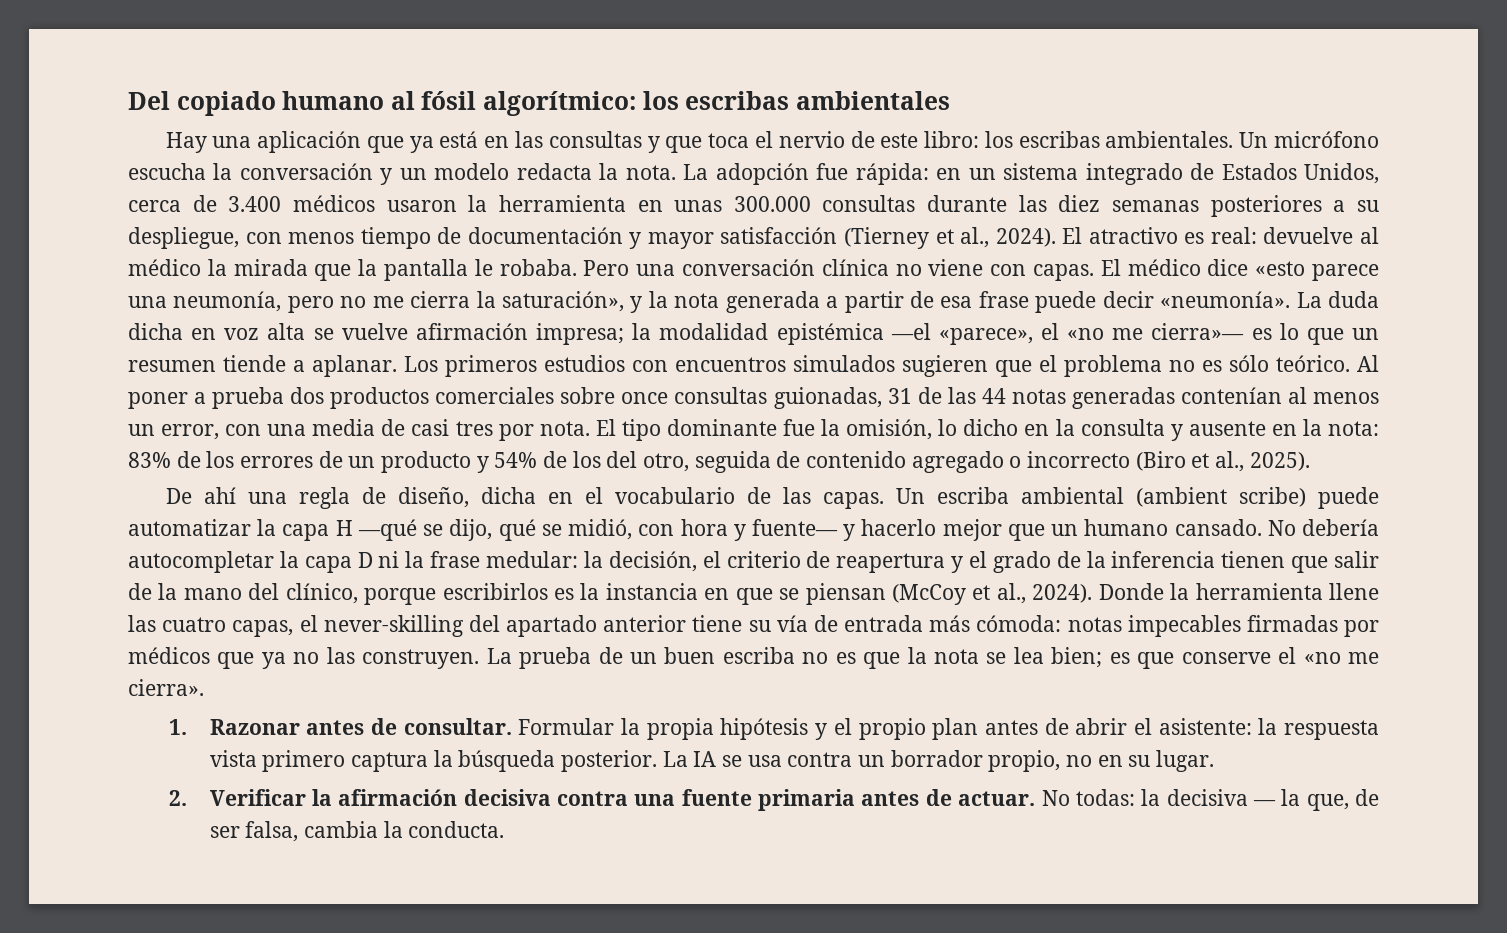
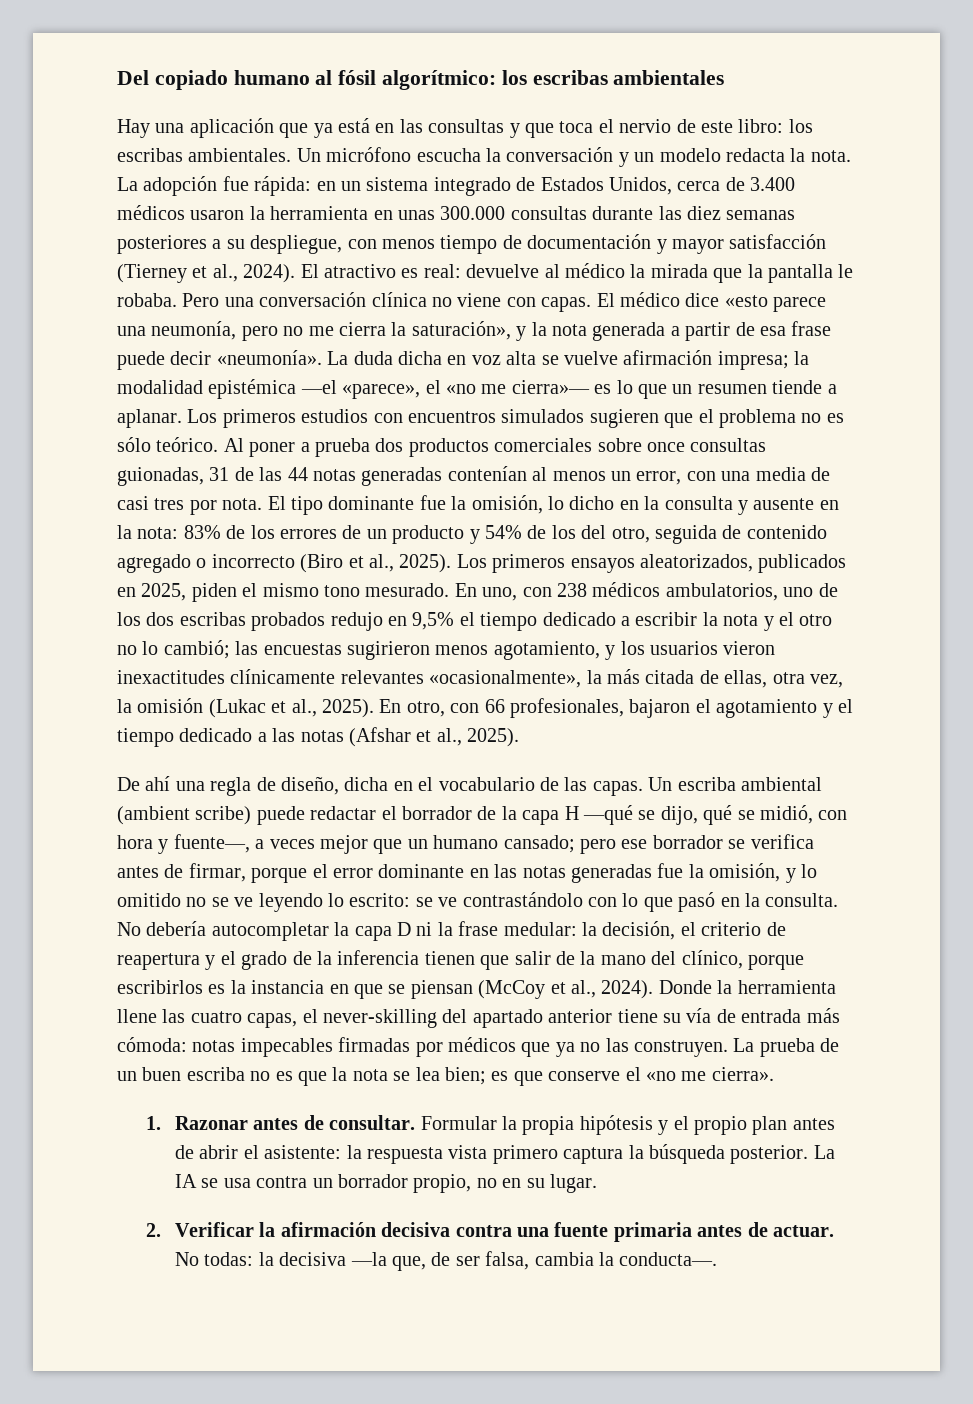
(1310, 461) none -> [456,554,847,573] [117,582,838,602] [117,612,833,631] [117,640,776,660] [117,669,843,688] [117,698,853,718] [117,727,520,747] Los primeros ensayos aleatorizados, publicados en 2025, piden el mismo tono mesurado. En uno, con 238 médicos ambulatorios, uno de los dos escribas probados redujo en 9,5% el tiempo dedicado a escribir la nota y el otro no lo cambió; las encuestas sugirieron menos agotamiento, y los usuarios vieron inexactitudes clínicamente relevantes «ocasionalmente», la más citada de ellas, otra vez, la omisión (Lukac et al., 2025). En otro, con 66 profesionales, bajaron el agotamiento y el tiempo dedicado a las notas (Afshar et al., 2025).
[128,519,251,536] automatizar -> [310,806,497,820] redactar el borrador de
[751,519,937,541] fuente— y hacerlo -> [173,834,315,853] fuente—, a veces
[1174,519,1262,536] cansado. -> [503,834,814,854] [117,863,817,883] [117,892,839,912] cansado; pero ese borrador se verifica antes de firmar, porque el error dominante en las notas generadas fue la omisión, y lo omitido no se ve leyendo lo escrito: se ve contrastándolo con lo que pasó en la consulta.
[1252,789,1301,806] — la -> [350,1252,387,1266] —la
[408,821,505,838] conducta. -> [619,1252,718,1266] conducta—.

